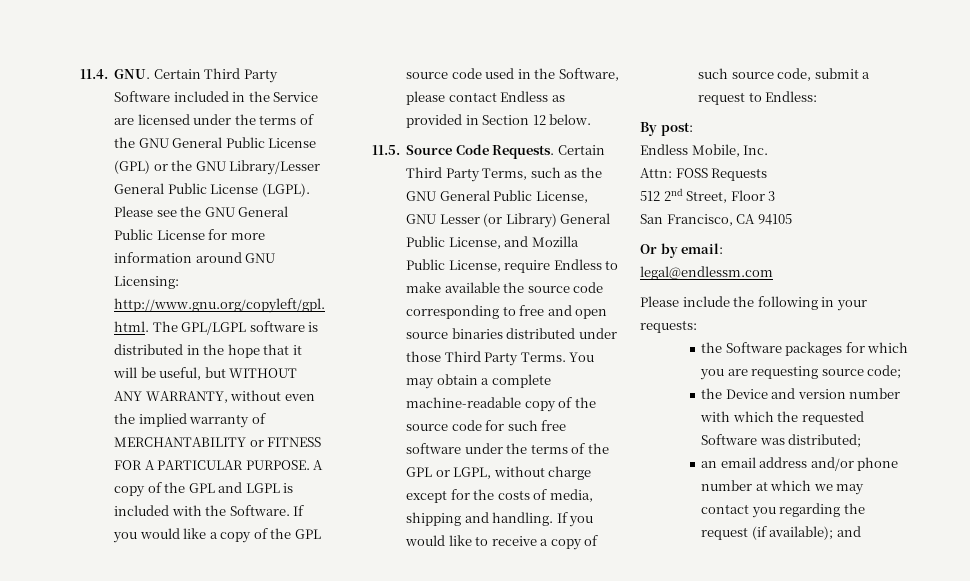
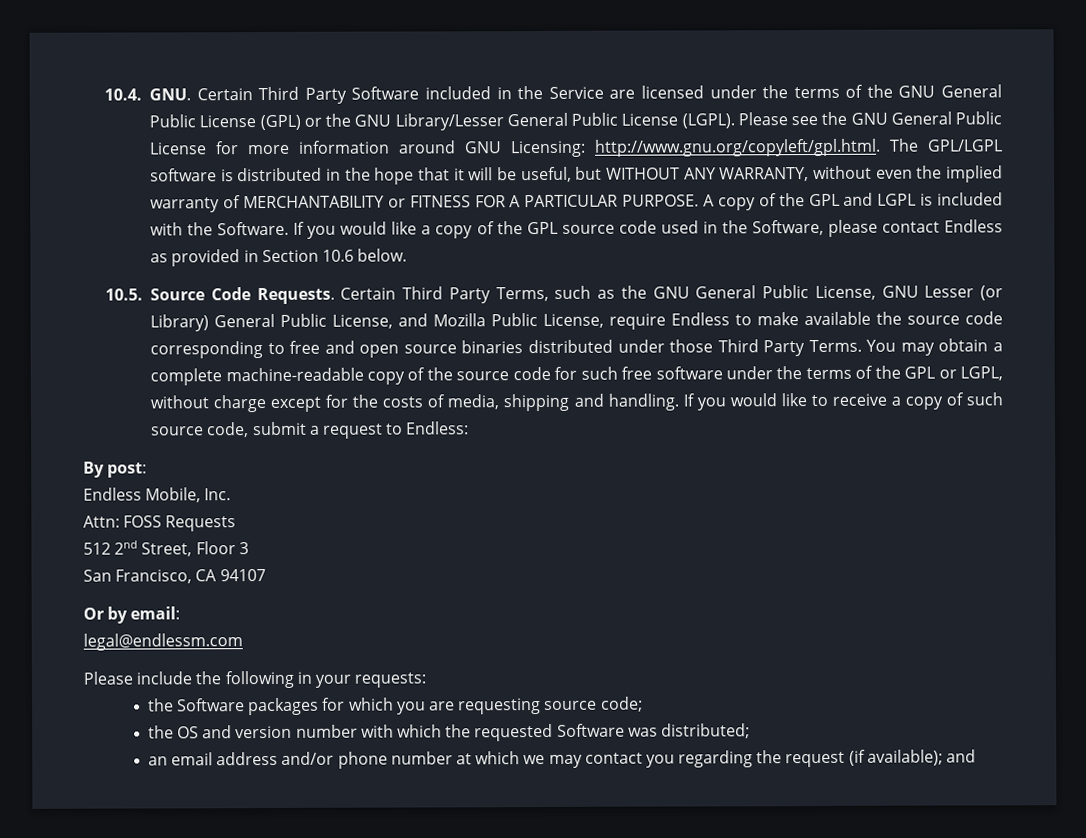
[79,69,108,79] 11.4. -> [104,88,143,101] 10.4.
[532,115,546,125] 12 -> [321,249,354,262] 10.6
[371,145,400,155] 11.5. -> [105,288,144,301] 10.5.
[757,214,792,225] 94105 -> [219,569,266,582] 94107
[725,389,768,399] Device -> [177,726,200,739] OS

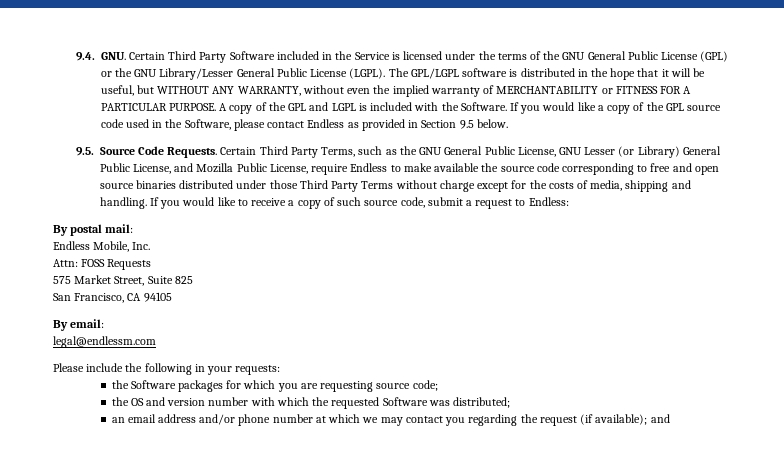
[104,88,143,101] 10.4. -> [75,52,95,61] 9.4.
[609,89,636,99] are -> [391,52,400,60] is
[737,111,1003,126] [149,138,882,158] Please see the GNU General Public License for more information around GNU Licensing: http://www.gnu.org/copyleft/gpl.html. -> (386, 73) none
[321,249,354,262] 10.6 -> [459,120,474,129] 9.5
[105,288,144,301] 10.5. -> [75,147,94,156] 9.5.
[808,338,1004,356] [150,365,1003,386] Terms. You may obtain a complete machine-readable copy of the source code for such free software under the terms of the GPL or LGPL, -> [361,181,394,189] Terms
[107,462,148,478] post: -> [70,224,134,236] postal mail:
[83,540,249,557] 512 2nd Street, Floor 3 -> [53,275,193,286] 575 Market Street, Suite 825
[219,569,266,582] [83,606,129,624] 94107 // Or by -> [143,292,172,302] [53,320,68,331] 94105 // By

